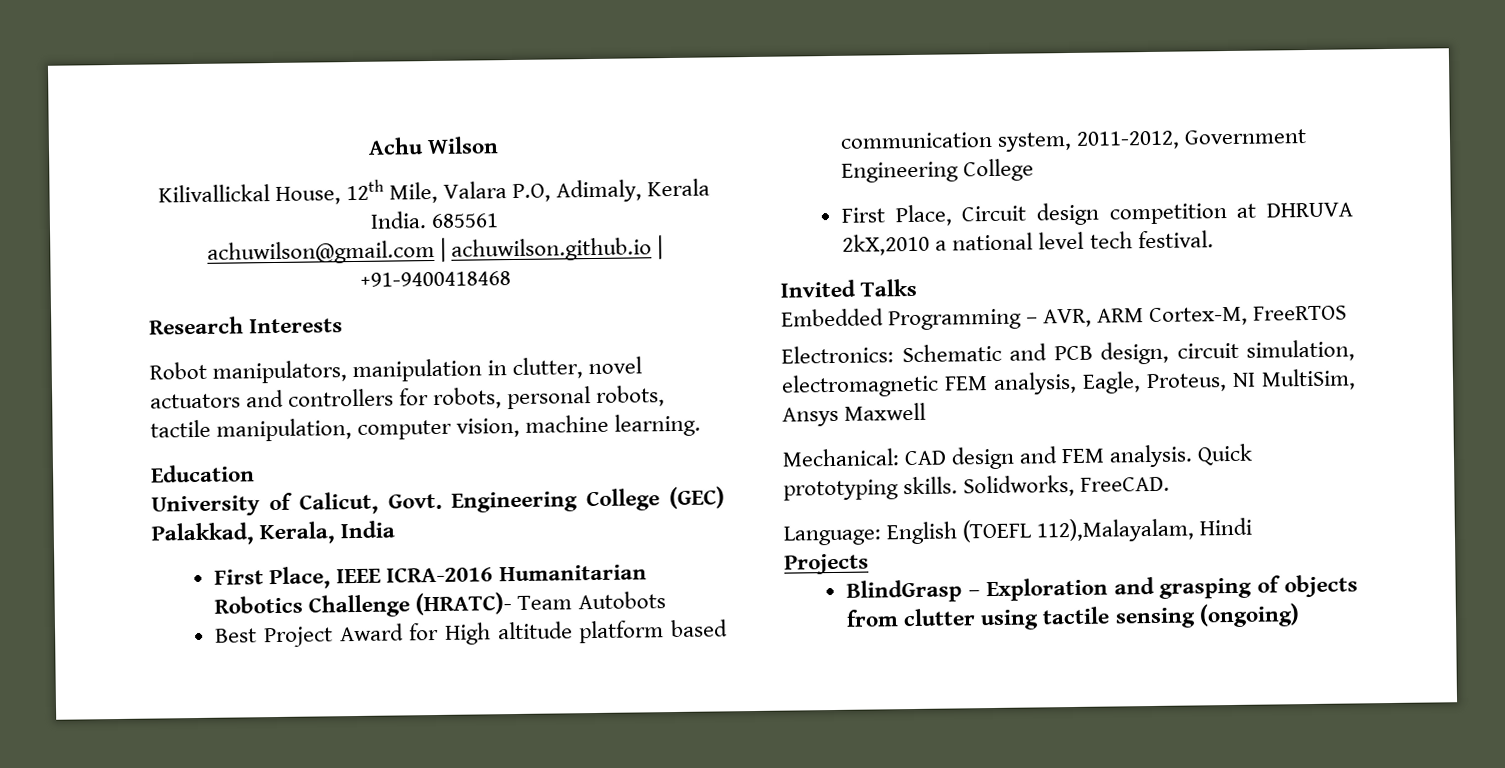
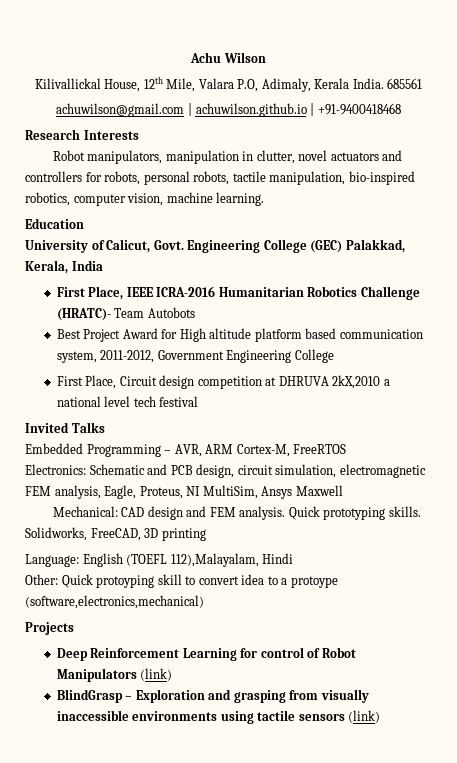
(353, 430) none -> [348,171,415,185] [25,192,70,206] bio-inspired robotics,
[1137,230,1214,249] festival. -> [159,396,199,407] festival
[1080,476,1171,492] FreeCAD. -> [90,528,206,541] FreeCAD, 3D printing
[784,553,869,575] Projects -> [25,574,338,588] [25,595,204,609] [25,622,74,635] [56,647,356,661] [56,668,173,682] Other: Quick protoyping skill to convert idea to a protoype (software,electronics,mechanical) // Projects // Deep Reinforcement Learning for control of Robot Manipulators (link)
[1257,574,1358,598] [846,603,1300,631] of objects from clutter using tactile sensing (ongoing) -> [289,689,369,703] [56,710,381,724] from visually inaccessible environments using tactile sensors (link)

